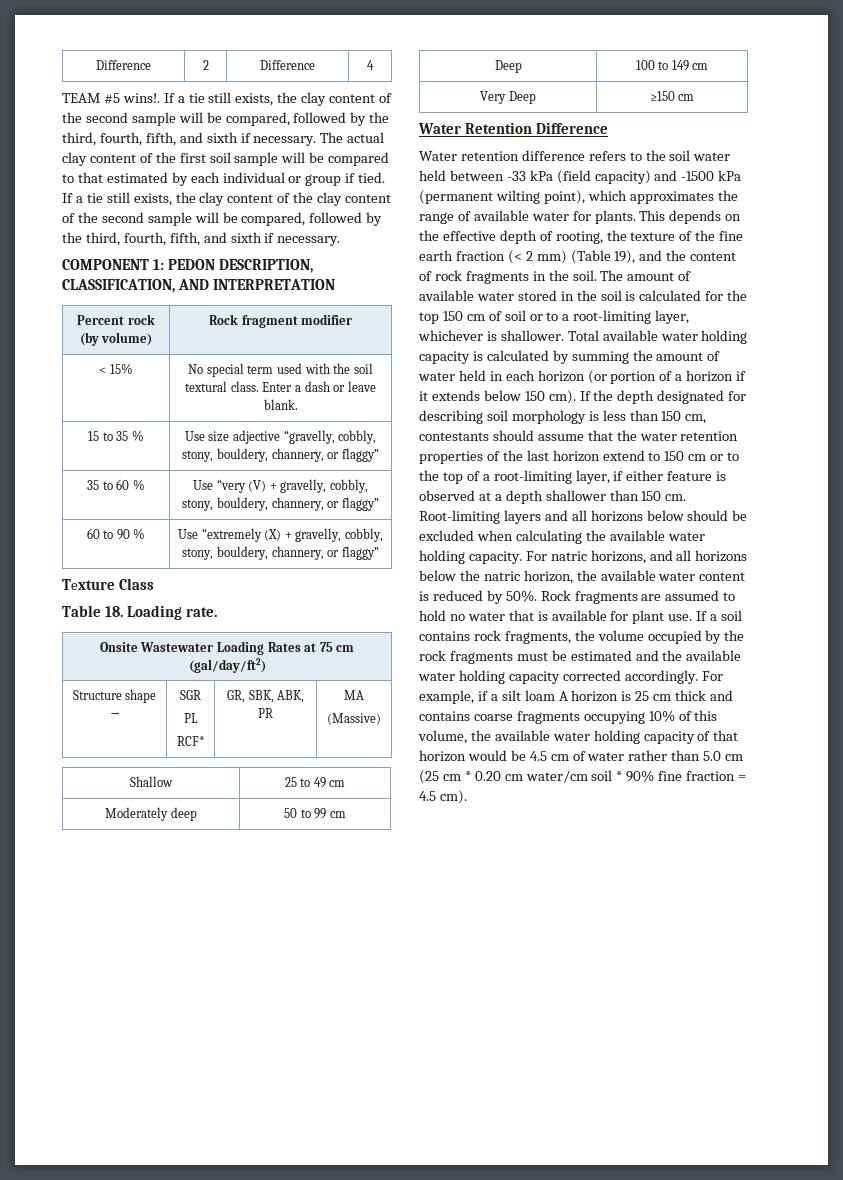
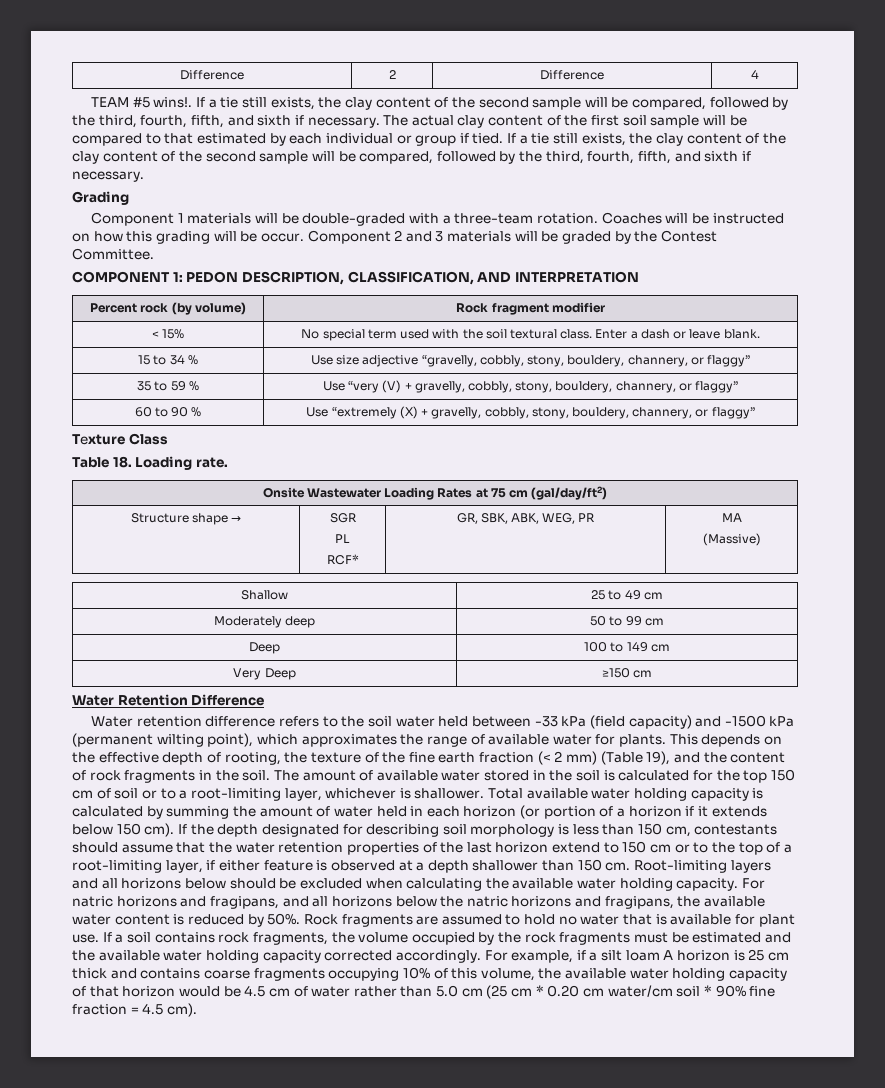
(341, 241) none -> [72,191,129,205] [91,212,784,226] [72,230,717,244] [72,248,154,260] // Grading // Component 1 materials will be double-graded with a three-team rotation. Coaches will be instructed on how this grading will be occur. Component 2 and 3 materials will be graded by the Contest Committee.
[116,431,129,441] 35 -> [169,355,185,365] 34
[116,479,130,490] 60 -> [170,381,186,391] 59
(305, 696) none -> [542,513,576,524] WEG,
[590,550,646,564] horizons, -> [116,896,279,909] horizons and fragipans,
[523,570,573,584] horizon, -> [511,896,674,909] horizons and fragipans,

